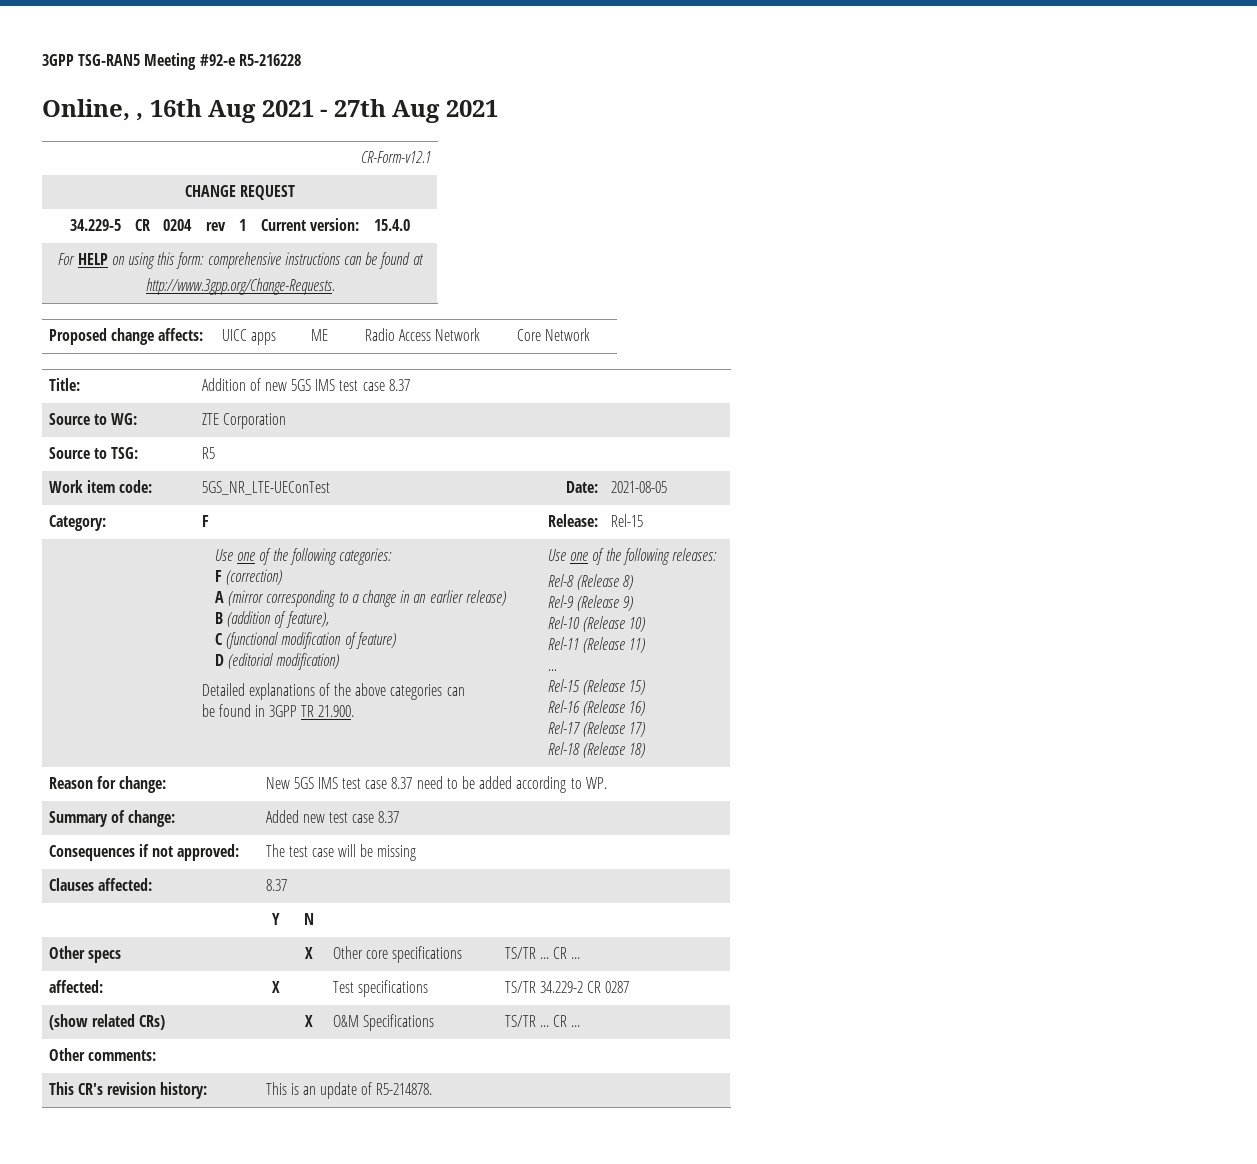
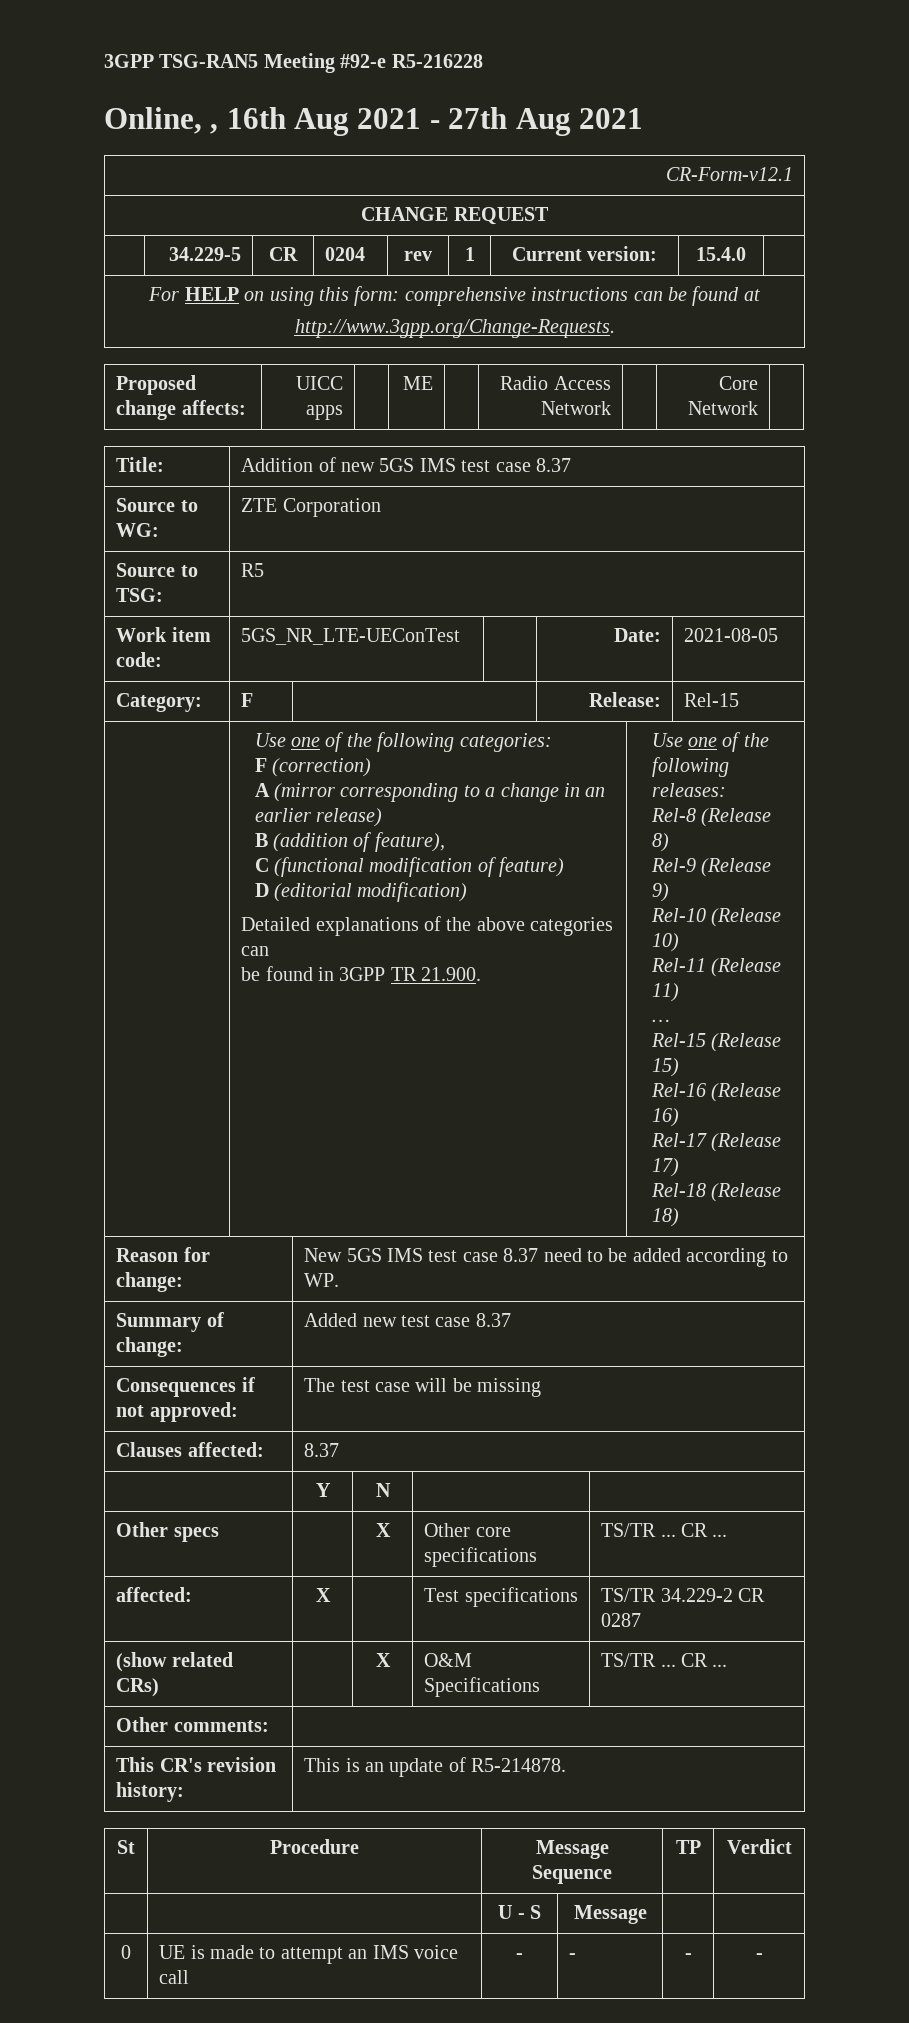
(433, 1089) none -> [117,1840,135,1854] [270,1839,359,1854] [535,1840,609,1859] [532,1865,612,1884] [675,1840,701,1854] [726,1839,792,1854] [498,1905,541,1919] [573,1905,647,1924] [121,1945,131,1959] [159,1945,459,1964] [159,1970,190,1984] [516,1953,523,1959] [569,1953,577,1959] [684,1953,692,1959] [755,1953,763,1959] // St | Procedure | Message Sequence | TP | Verdict // | | U - S | Message | | // 0 | UE is made to attempt an IMS voice call | - | - | - | -

